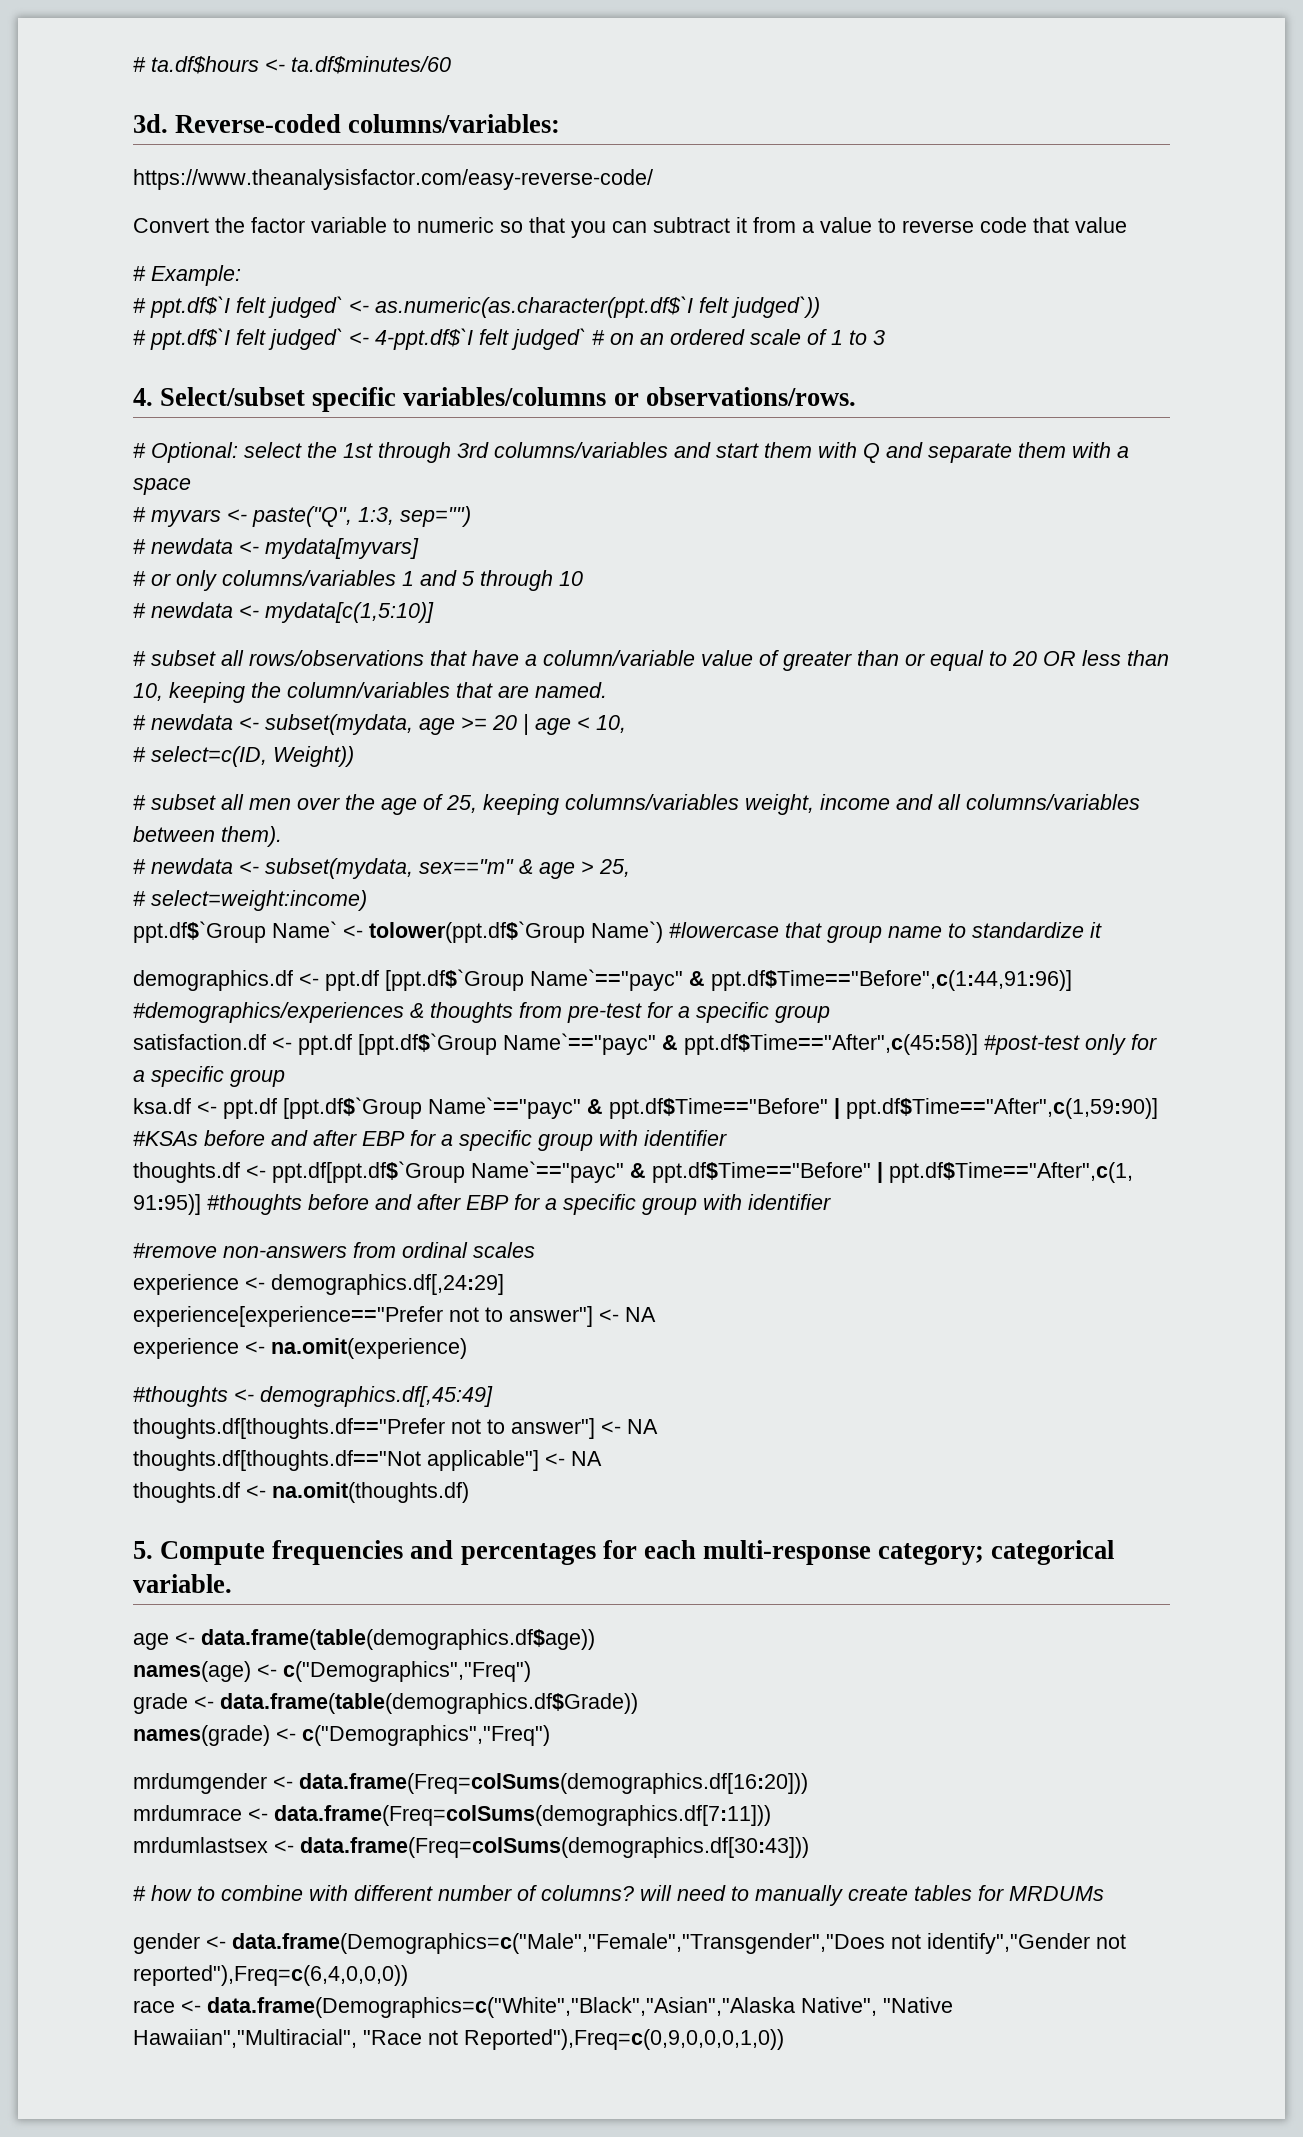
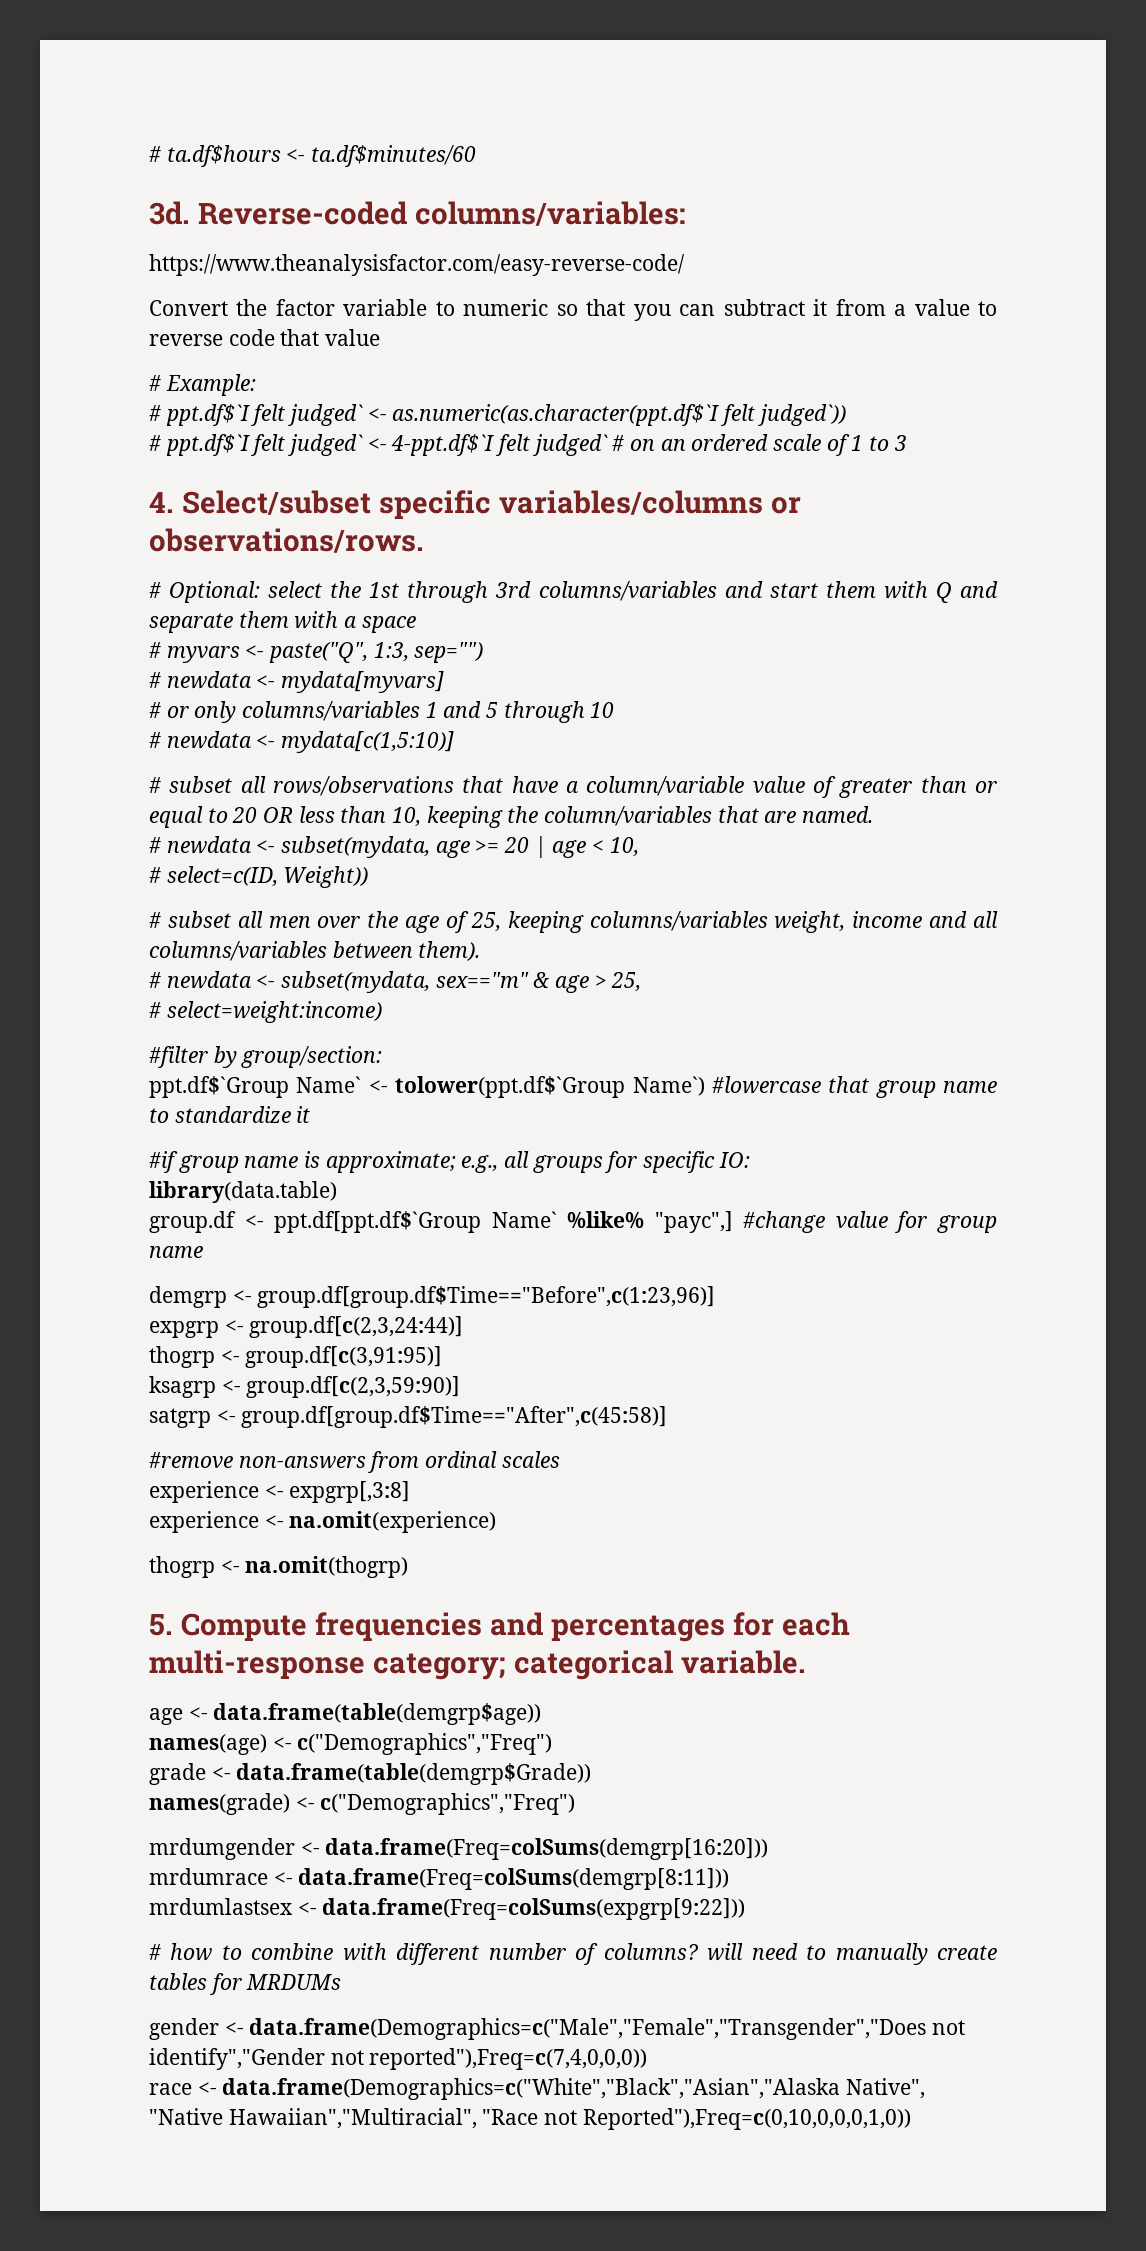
(367, 900) none -> [149,1046,383,1068] // #filter by group/section:
[133,969,1072,991] [133,1002,830,1023] [133,1033,1157,1055] [133,1066,285,1087] [133,1097,1158,1119] [133,1130,727,1151] [133,1161,1133,1183] [133,1194,831,1215] demographics.df <- ppt.df [ppt.df$`Group Name`=="payc" & ppt.df$Time=="Before",c(1:44,91:96)] #demographics/experiences & thoughts from pre-test for a specific group // satisfaction.df <- ppt.df [ppt.df$`Group Name`=="payc" & ppt.df$Time=="After",c(45:58)] #post-test only for a specific group // ksa.df <- ppt.df [ppt.df$`Group Name`=="payc" & ppt.df$Time=="Before" | ppt.df$Time=="After",c(1,59:90)] #KSAs before and after EBP for a specific group with identifier // thoughts.df <- ppt.df[ppt.df$`Group Name`=="payc" & ppt.df$Time=="Before" | ppt.df$Time=="After",c(1, 91:95)] #thoughts before and after EBP for a specific group with identifier -> [149,1151,750,1173] [149,1181,337,1203] [149,1211,997,1233] [149,1246,203,1258] [149,1286,716,1308] [149,1316,464,1338] [149,1346,443,1368] [149,1376,461,1398] [149,1406,668,1428] #if group name is approximate; e.g., all groups for specific IO: // library(data.table) // group.df <- ppt.df[ppt.df$`Group Name` %like% "payc",] #change value for group name // demgrp <- group.df[group.df$Time=="Before",c(1:23,96)] // expgrp <- group.df[c(2,3,24:44)] // thogrp <- group.df[c(3,91:95)] // ksagrp <- group.df[c(2,3,59:90)] // satgrp <- group.df[group.df$Time=="After",c(45:58)]
[271,1274,504,1295] [133,1306,656,1327] [133,1338,467,1359] [133,1386,493,1407] [133,1418,658,1439] [133,1450,602,1471] [133,1482,469,1503] demographics.df[,24:29] // experience[experience=="Prefer not to answer"] <- NA // experience <- na.omit(experience) // #thoughts <- demographics.df[,45:49] // thoughts.df[thoughts.df=="Prefer not to answer"] <- NA // thoughts.df[thoughts.df=="Not applicable"] <- NA // thoughts.df <- na.omit(thoughts.df) -> [289,1481,411,1503] [149,1511,497,1533] [149,1556,409,1578] expgrp[,3:8] // experience <- na.omit(experience) // thogrp <- na.omit(thogrp)
[201,1629,595,1650] data.frame(table(demographics.df$age)) -> [213,1703,542,1725] data.frame(table(demgrp$age))
[220,1693,638,1714] data.frame(table(demographics.df$Grade)) -> [236,1763,592,1785] data.frame(table(demgrp$Grade))
[299,1773,808,1794] data.frame(Freq=colSums(demographics.df[16:20])) -> [325,1838,769,1860] data.frame(Freq=colSums(demgrp[16:20]))
[274,1805,771,1826] data.frame(Freq=colSums(demographics.df[7:11])) -> [298,1868,730,1890] data.frame(Freq=colSums(demgrp[8:11]))
[300,1837,809,1858] data.frame(Freq=colSums(demographics.df[30:43])) -> [322,1898,746,1920] data.frame(Freq=colSums(expgrp[9:22]))
[133,1965,408,1986] reported"),Freq=c(6,4,0,0,0)) -> [369,2048,648,2070] reported"),Freq=c(7,4,0,0,0))
[464,2029,784,2050] Reported"),Freq=c(0,9,0,0,0,1,0)) -> [582,2108,911,2130] Reported"),Freq=c(0,10,0,0,0,1,0))

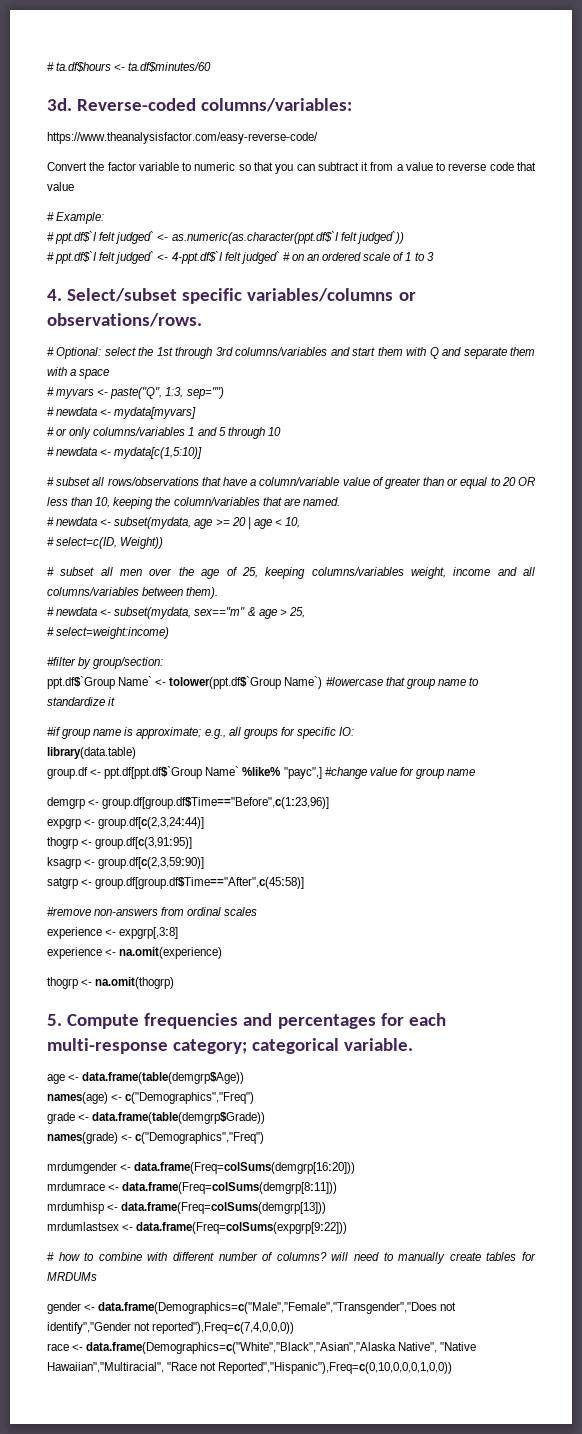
[213,1703,542,1725] data.frame(table(demgrp$age)) -> [82,1072,245,1084] data.frame(table(demgrp$Age))
(730, 1879) none -> [47,1202,327,1214] // mrdumhisp <- data.frame(Freq=colSums(demgrp[13]))
[582,2108,911,2130] Reported"),Freq=c(0,10,0,0,0,1,0)) -> [218,1362,453,1374] Reported","Hispanic"),Freq=c(0,10,0,0,0,1,0,0))

